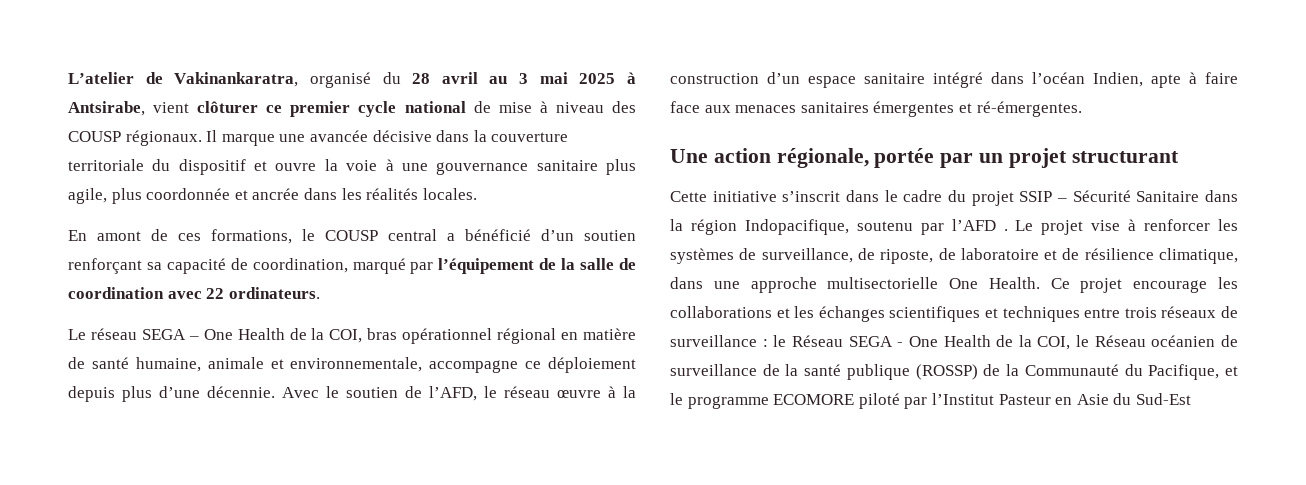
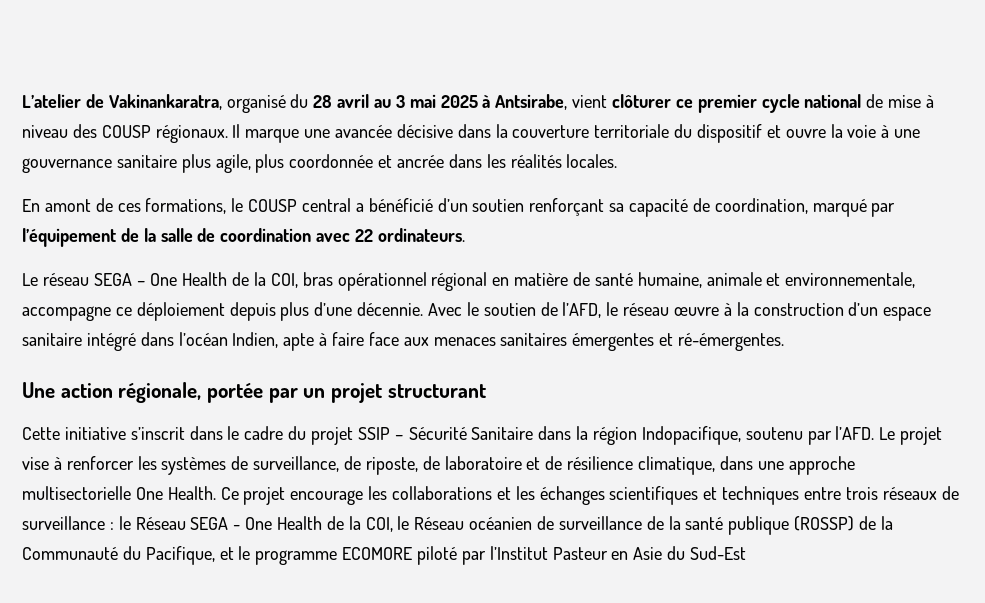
[951,219,1008,231] l’AFD . -> [835,426,875,440] l’AFD.

